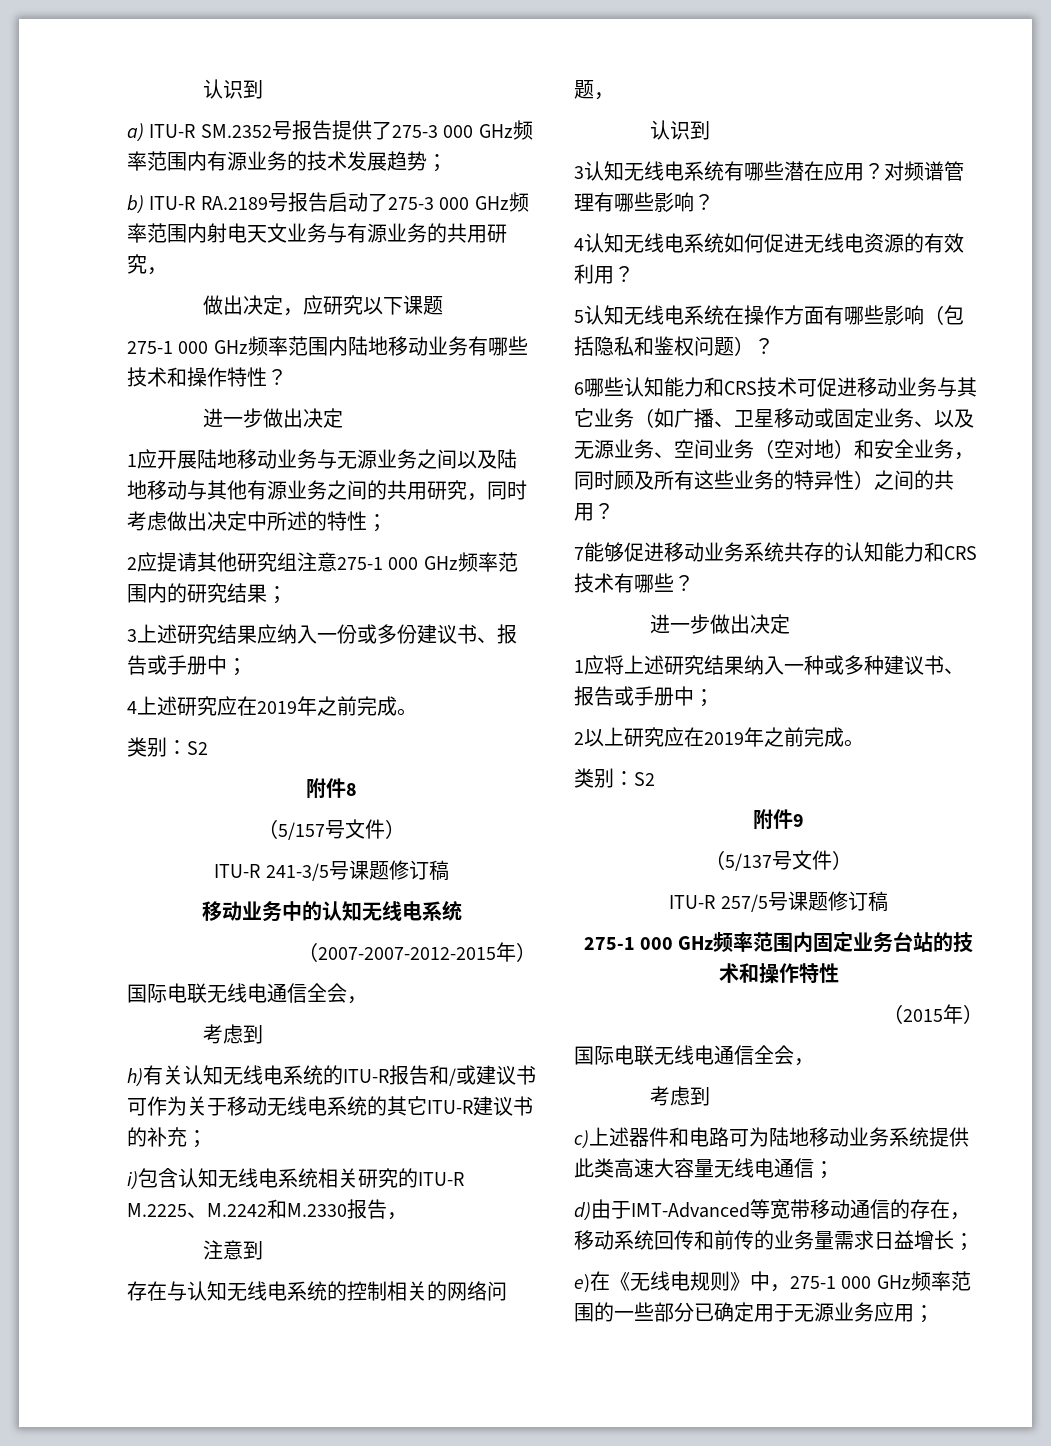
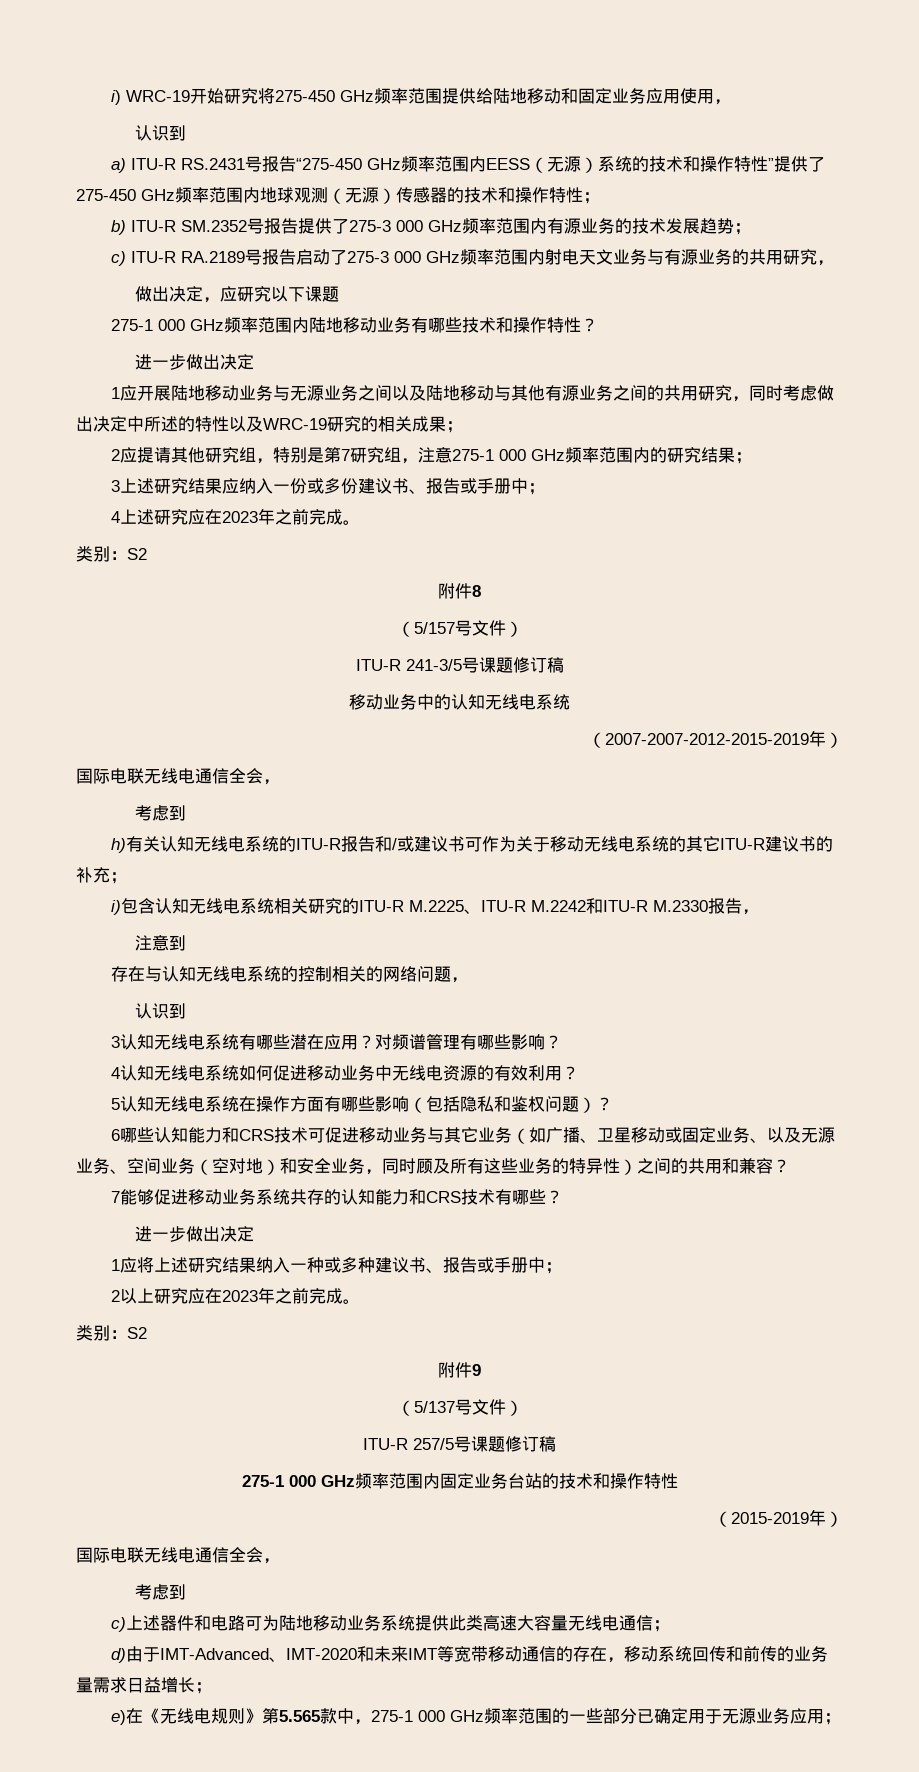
[203,79,264,99] [127,123,144,142] 认识到 // a) -> [110,88,731,105] [134,125,186,141] [110,156,825,173] [76,187,600,204] [110,220,126,235] i) WRC-19开始研究将275-450 GHz频率范围提供给陆地移动和固定业务应用使用， // 认识到 // a) ITU-R RS.2431号报告“275-450 GHz频率范围内EESS（无源）系统的技术和操作特性”提供了275-450 GHz频率范围内地球观测（无源）传感器的技术和操作特性； // b)
[127,195,144,214] b) -> [110,251,126,266] c)
(367, 521) none -> [229,416,446,432] 以及WRC-19研究的相关成果
(297, 561) none -> [255,447,418,464] ，特别是第7研究组，
[257,701,297,714] 2019 -> [221,511,258,523] 2023
[318,947,496,960] 2007-2007-2012-2015 -> [605,733,809,745] 2007-2007-2012-2015-2019
[207,1199,287,1219] M.2242和 -> [480,898,648,914] ITU-R M.2242和ITU-R
(804, 243) none -> [306,1065,392,1081] 移动业务中
(594, 512) none -> [722,1158,773,1174] 和兼容
[704,732,744,745] 2019 -> [221,1290,258,1302] 2023
[903,1009,943,1022] 2015 -> [731,1512,809,1524] 2015-2019
(750, 1210) none -> [268,1646,437,1662] 、IMT-2020和未来IMT
(750, 1281) none -> [261,1708,337,1724] 第5.565款

